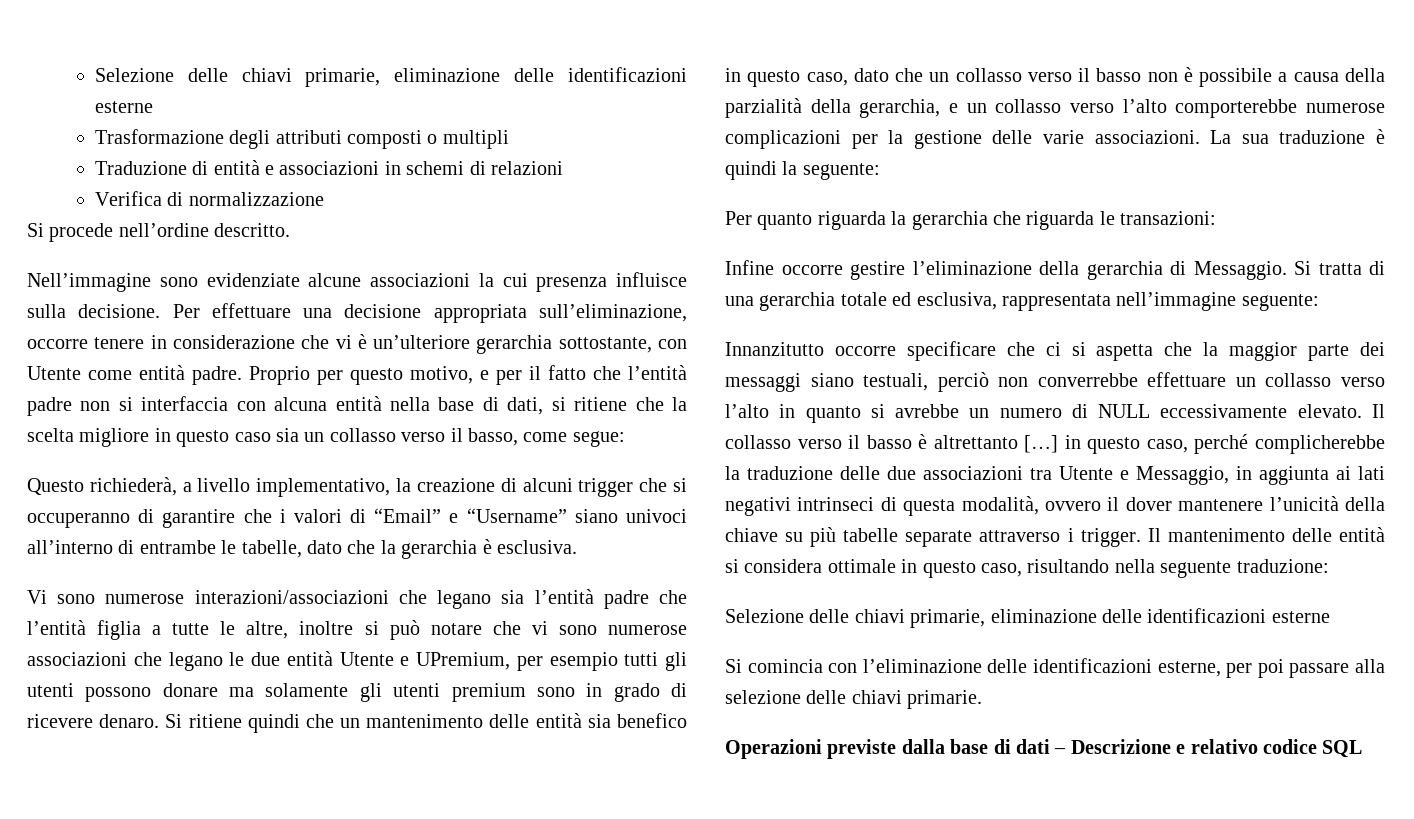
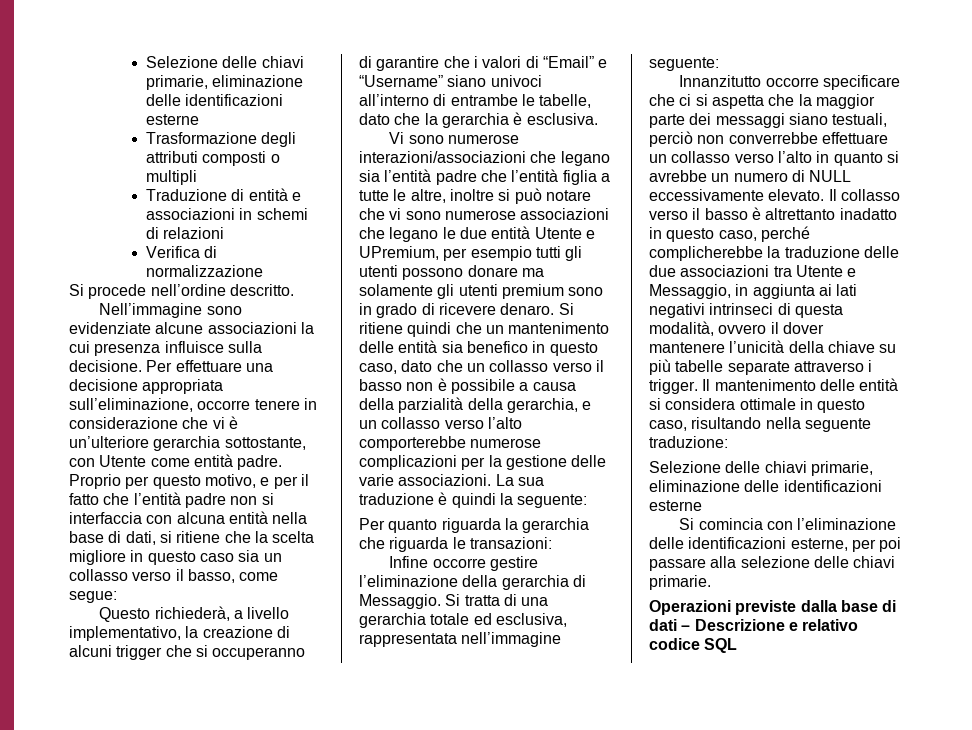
[1024,435,1059,453] […] -> [839,208,897,220] inadatto

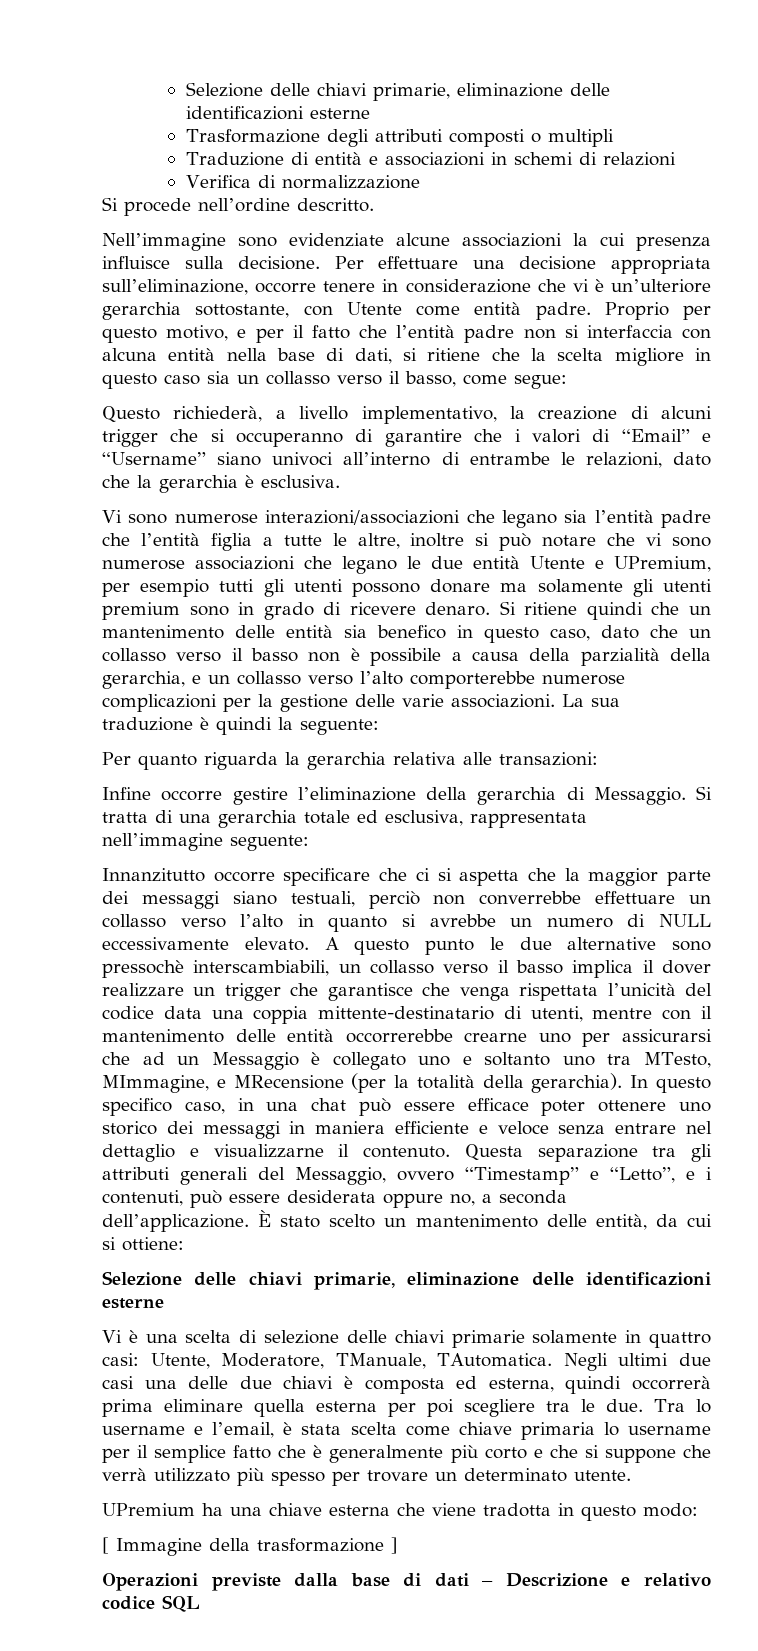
[539,94,592,108] tabelle, -> [585,452,662,468] relazioni,
[359,537,466,552] che riguarda le -> [393,752,492,765] relativa alle
[828,189,900,201] [649,207,897,220] [649,226,810,242] [649,246,899,261] [649,265,857,277] [649,284,858,299] [649,303,843,318] [649,321,824,336] [649,340,897,353] [649,359,873,375] [649,378,899,394] [649,398,866,413] [649,417,871,432] [649,436,728,448] [649,461,873,476] [649,480,882,492] [649,500,702,511] [679,518,897,530] [649,537,902,552] [649,556,896,571] [649,575,711,590] Il collasso verso il basso è altrettanto inadatto in questo caso, perché complicherebbe la traduzione delle due associazioni tra Utente e Messaggio, in aggiunta ai lati negativi intrinseci di questa modalità, ovvero il dover mantenere l’unicità della chiave su più tabelle separate attraverso i trigger. Il mantenimento delle entità si considera ottimale in questo caso, risultando nella seguente traduzione: // Selezione delle chiavi primarie, eliminazione delle identificazioni esterne // Si comincia con l’eliminazione delle identificazioni esterne, per poi passare alla selezione delle chiavi primarie. -> [324,937,711,955] [102,960,711,978] [102,983,713,1001] [102,1006,712,1024] [102,1029,712,1047] [102,1052,712,1070] [102,1073,711,1093] [102,1098,711,1116] [102,1121,712,1139] [102,1144,712,1162] [102,1167,712,1185] [102,1190,567,1208] [102,1210,712,1232] [102,1237,184,1251] [102,1271,711,1290] [102,1298,164,1309] [102,1330,711,1348] [102,1353,711,1371] [102,1376,712,1394] [102,1399,711,1417] [102,1422,712,1440] [102,1445,712,1463] [102,1468,631,1486] [102,1503,698,1521] [102,1537,398,1556] A questo punto le due alternative sono pressochè interscambiabili, un collasso verso il basso implica il dover realizzare un trigger che garantisce che venga rispettata l’unicità del codice data una coppia mittente-destinatario di utenti, mentre con il mantenimento delle entità occorrerebbe crearne uno per assicurarsi che ad un Messaggio è collegato uno e soltanto uno tra MTesto, MImmagine, e MRecensione (per la totalità della gerarchia). In questo specifico caso, in una chat può essere efficace poter ottenere uno storico dei messaggi in maniera efficiente e veloce senza entrare nel dettaglio e visualizzarne il contenuto. Questa separazione tra gli attributi generali del Messaggio, ovvero “Timestamp” e “Letto”, e i contenuti, può essere desiderata oppure no, a seconda dell’applicazione. È stato scelto un mantenimento delle entità, da cui si ottiene: // Selezione delle chiavi primarie, eliminazione delle identificazioni esterne // Vi è una scelta di selezione delle chiavi primarie solamente in quattro casi: Utente, Moderatore, TManuale, TAutomatica. Negli ultimi due casi una delle due chiavi è composta ed esterna, quindi occorrerà prima eliminare quella esterna per poi scegliere tra le due. Tra lo username e l’email, è stata scelta come chiave primaria lo username per il semplice fatto che è generalmente più corto e che si suppone che verrà utilizzato più spesso per trovare un determinato utente. // UPremium ha una chiave esterna che viene tradotta in questo modo: // [ Immagine della trasformazione ]

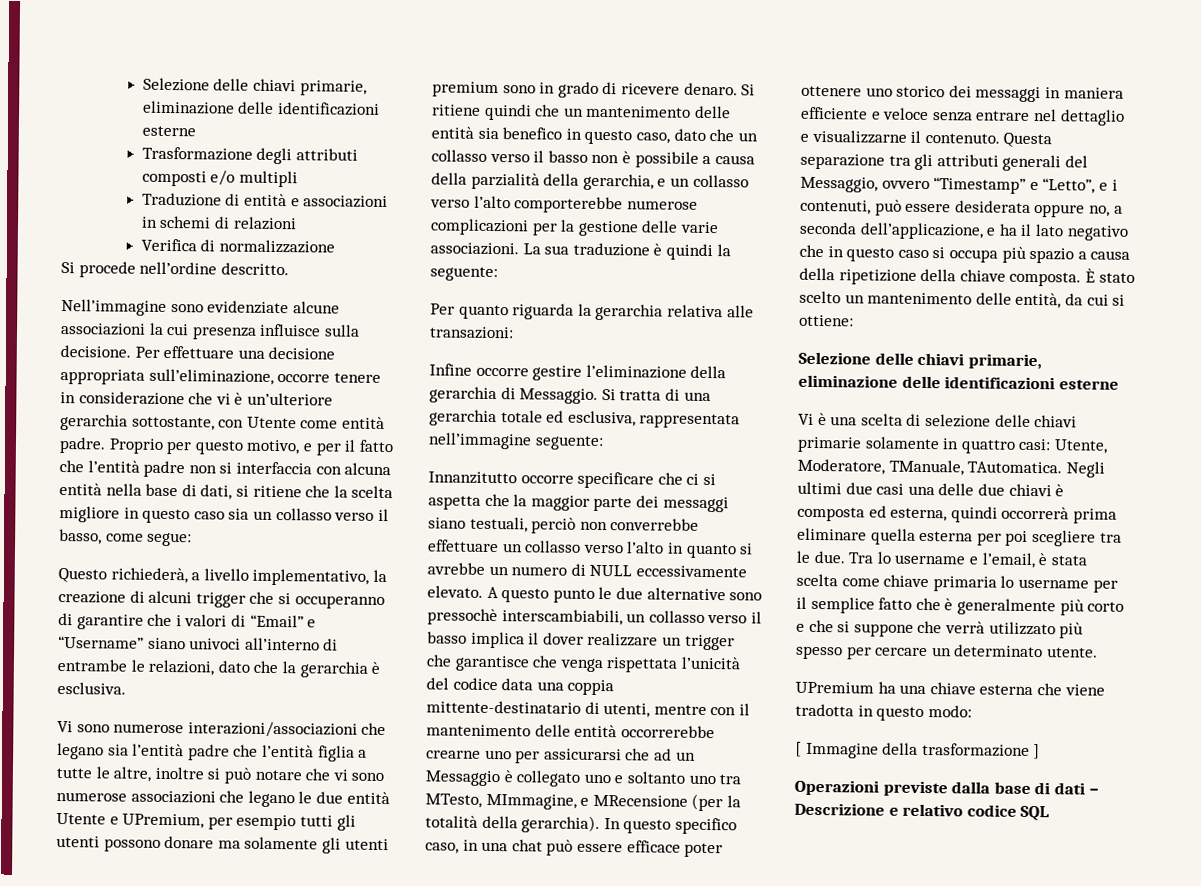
[530,133,541,143] o -> [210,170,236,186] e/o
[102,1214,249,1232] dell’applicazione. -> [859,222,1129,241] [799,244,1131,264] [799,267,1082,287] dell’applicazione, e ha il lato negativo che in questo caso si occupa più spazio a causa della ripetizione della chiave composta.
[367,1470,428,1482] trovare -> [875,647,929,657] cercare

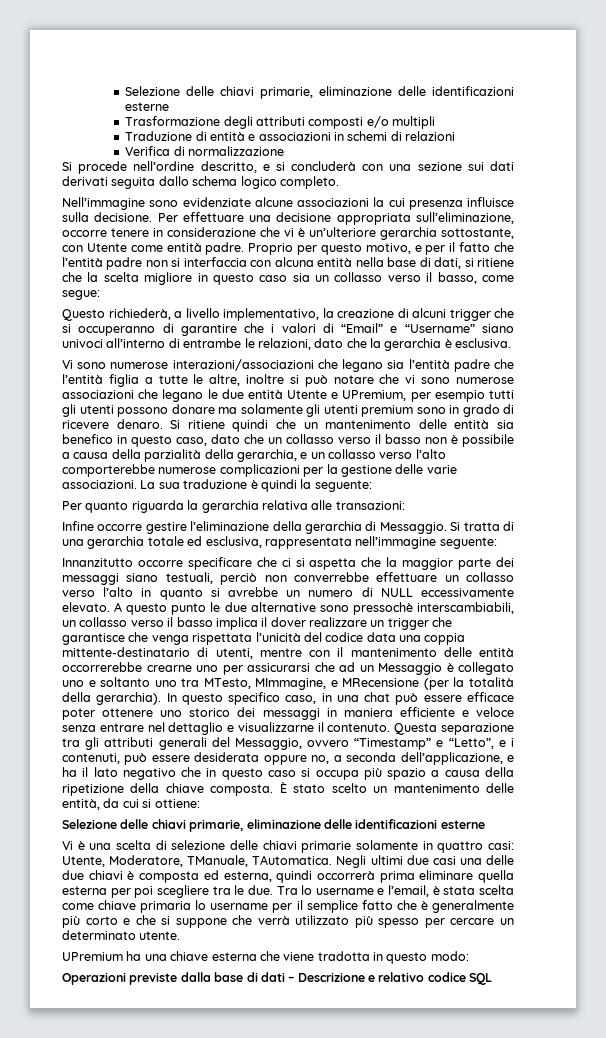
[220,262,289,276] descritto. -> [200,161,514,173] [62,176,339,189] descritto, e si concluderà con una sezione sui dati derivati seguita dallo schema logico completo.
[795,741,1041,760] // [ Immagine della trasformazione ] -> (469, 956) none

